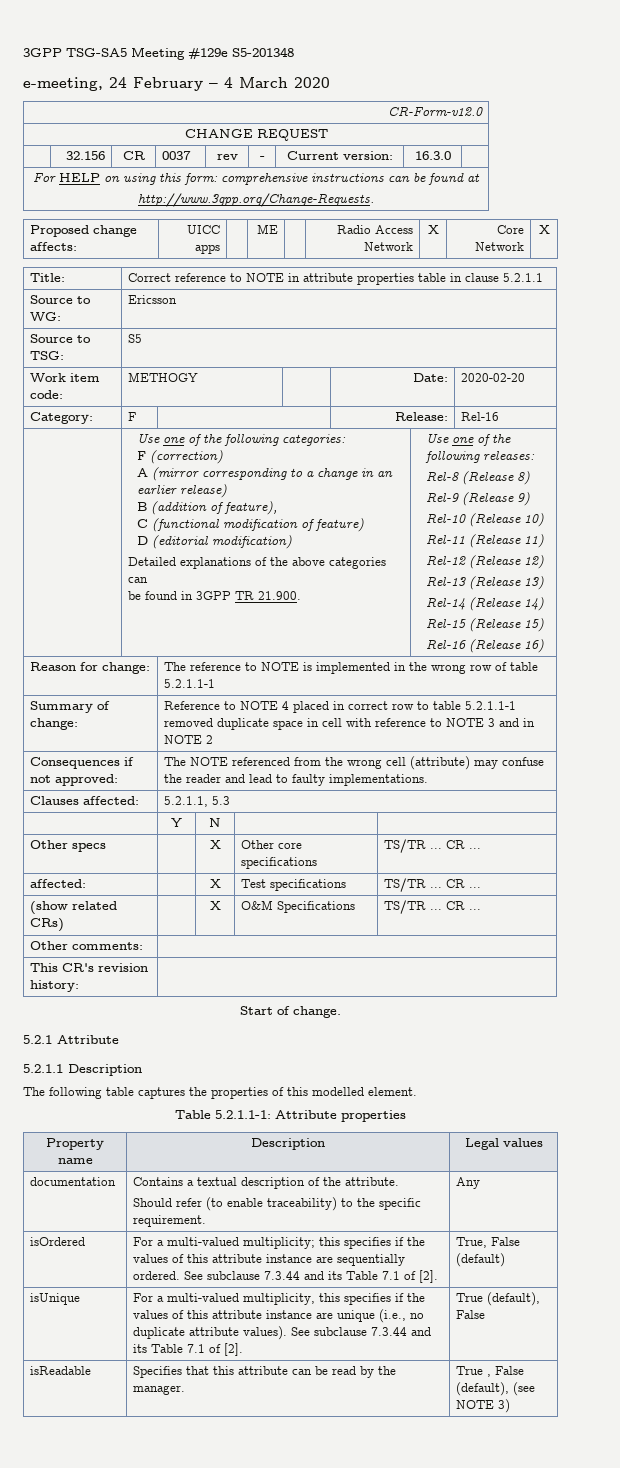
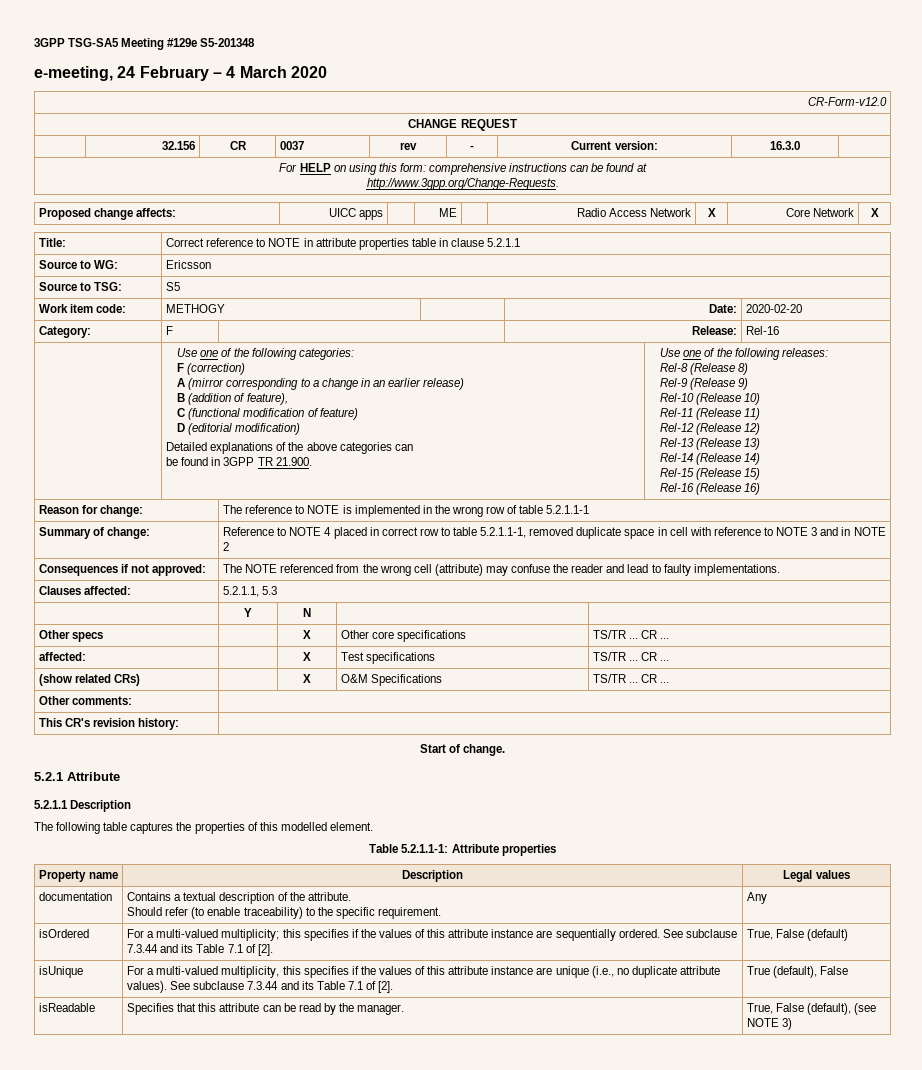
[465,701,517,710] 5.2.1.1-1 -> [480,527,527,538] 5.2.1.1-1,
[456,1366,492,1377] True , -> [747,1003,774,1014] True,

